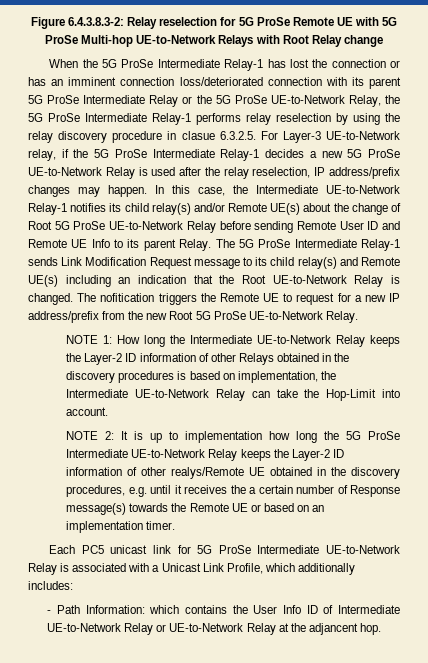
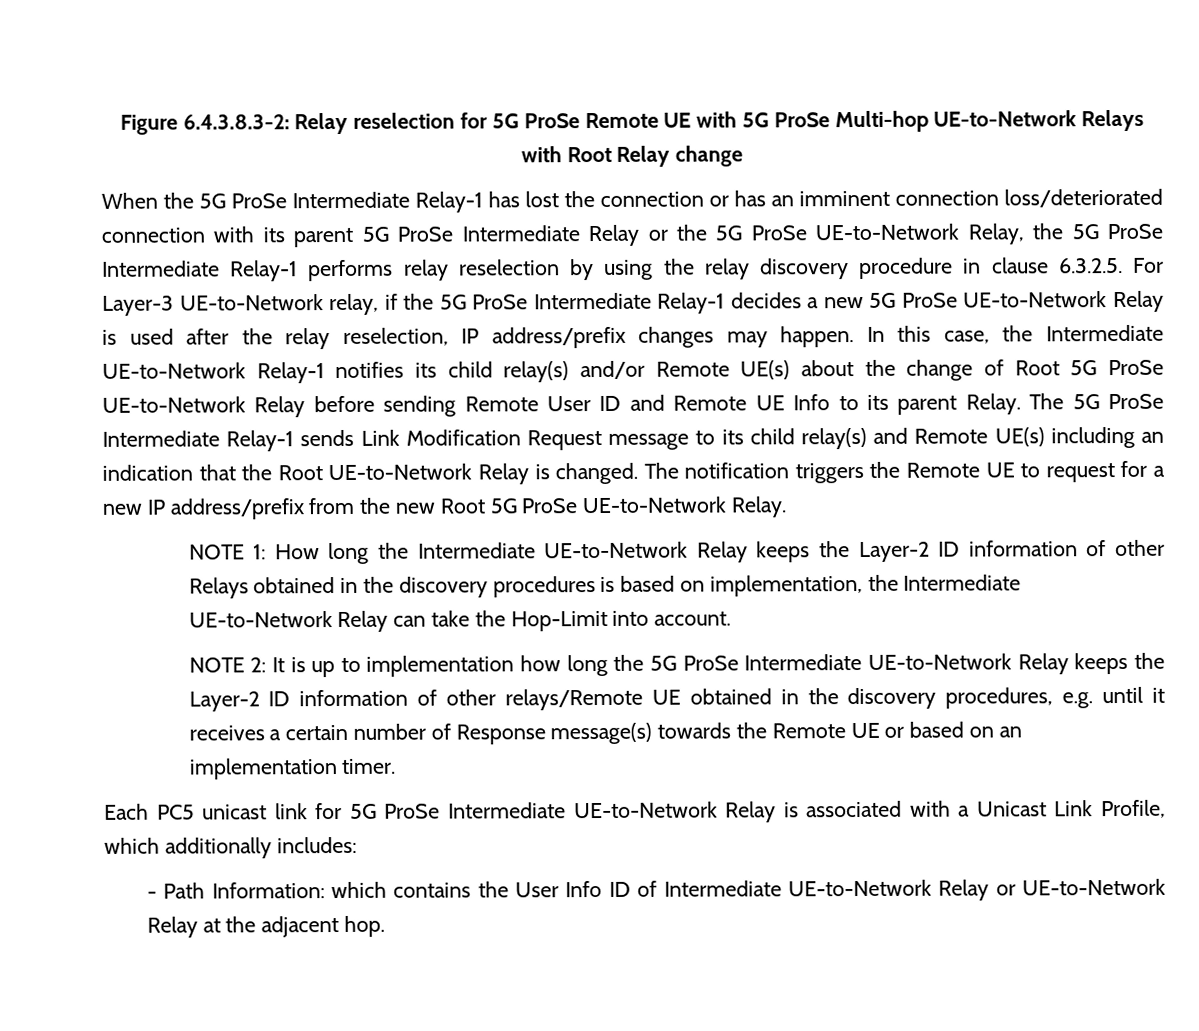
[181,131,215,140] clasue -> [991,257,1049,274] clause
[100,293,155,302] nofitication -> [684,462,790,479] notification
[171,467,245,479] realys/Remote -> [504,688,643,711] relays/Remote
[230,485,246,494] the -> (265, 733) none
[308,623,358,635] adjancent -> [261,916,340,938] adjacent

